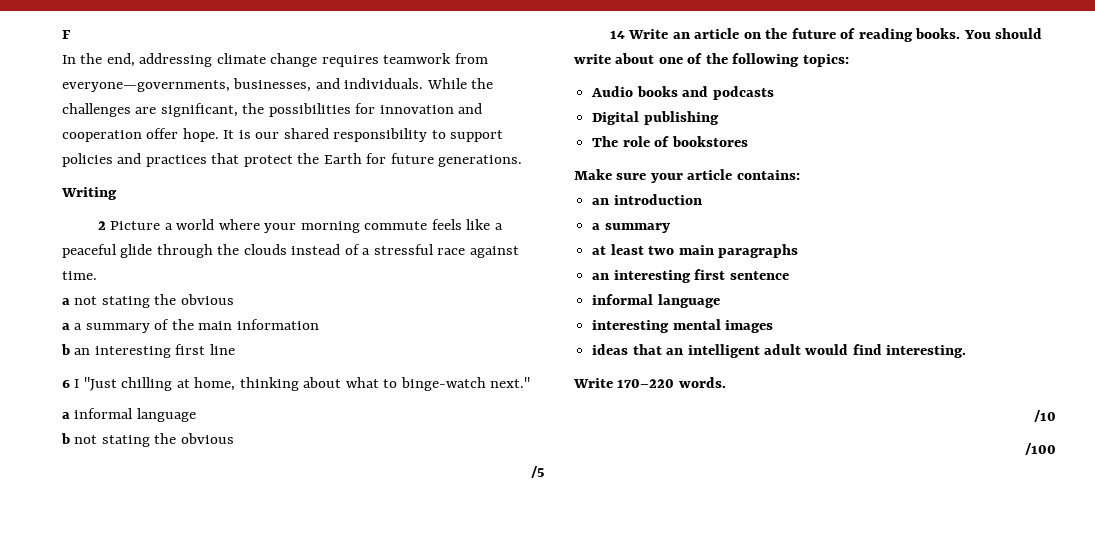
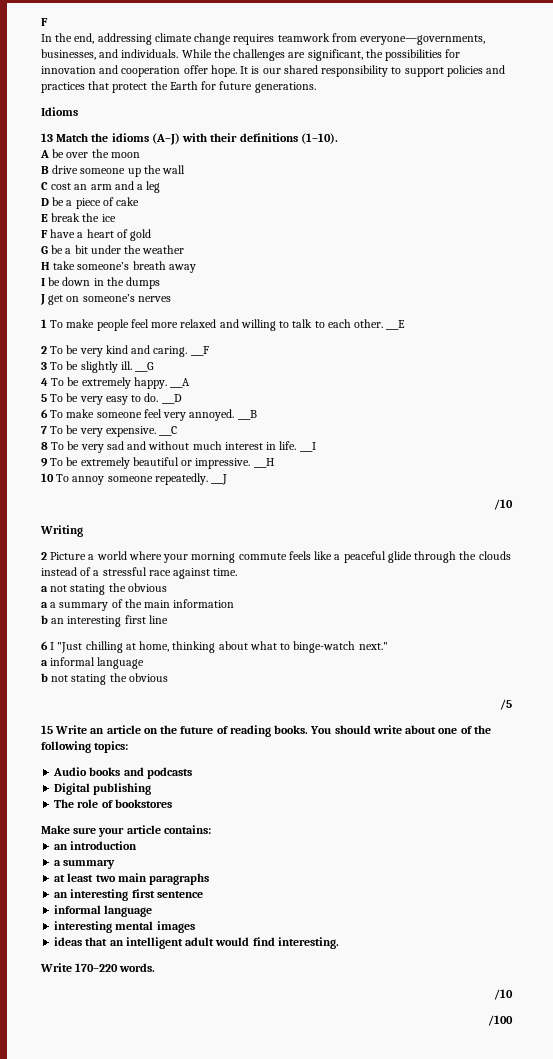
(523, 161) none -> [41,107,78,116] [41,133,338,145] [40,149,140,158] [41,165,186,177] [41,181,161,193] [41,197,140,209] [41,213,116,222] [41,229,152,241] [41,245,185,254] [41,261,196,273] [41,277,161,289] [40,294,171,305] [41,319,406,331] [41,345,209,357] [41,361,155,373] [41,377,191,389] [41,393,182,405] [41,409,257,421] [41,425,178,437] [41,441,316,453] [41,457,274,469] [41,473,228,485] [494,499,513,510] // Idioms // 13 Match the idioms (A–J) with their definitions (1–10). // A be over the moon // B drive someone up the wall // C cost an arm and a leg // D be a piece of cake // E break the ice // F have a heart of gold // G be a bit under the weather // H take someone’s breath away // I be down in the dumps // J get on someone’s nerves // 1 To make people feel more relaxed and willing to talk to each other. ___E // 2 To be very kind and caring. ___F // 3 To be slightly ill. ___G // 4 To be extremely happy. ___A // 5 To be very easy to do. ___D // 6 To make someone feel very annoyed. ___B // 7 To be very expensive. ___C // 8 To be very sad and without much interest in life. ___I // 9 To be extremely beautiful or impressive. ___H // 10 To annoy someone repeatedly. ___J // /10
[610,30,626,39] 14 -> [41,725,53,734] 15

